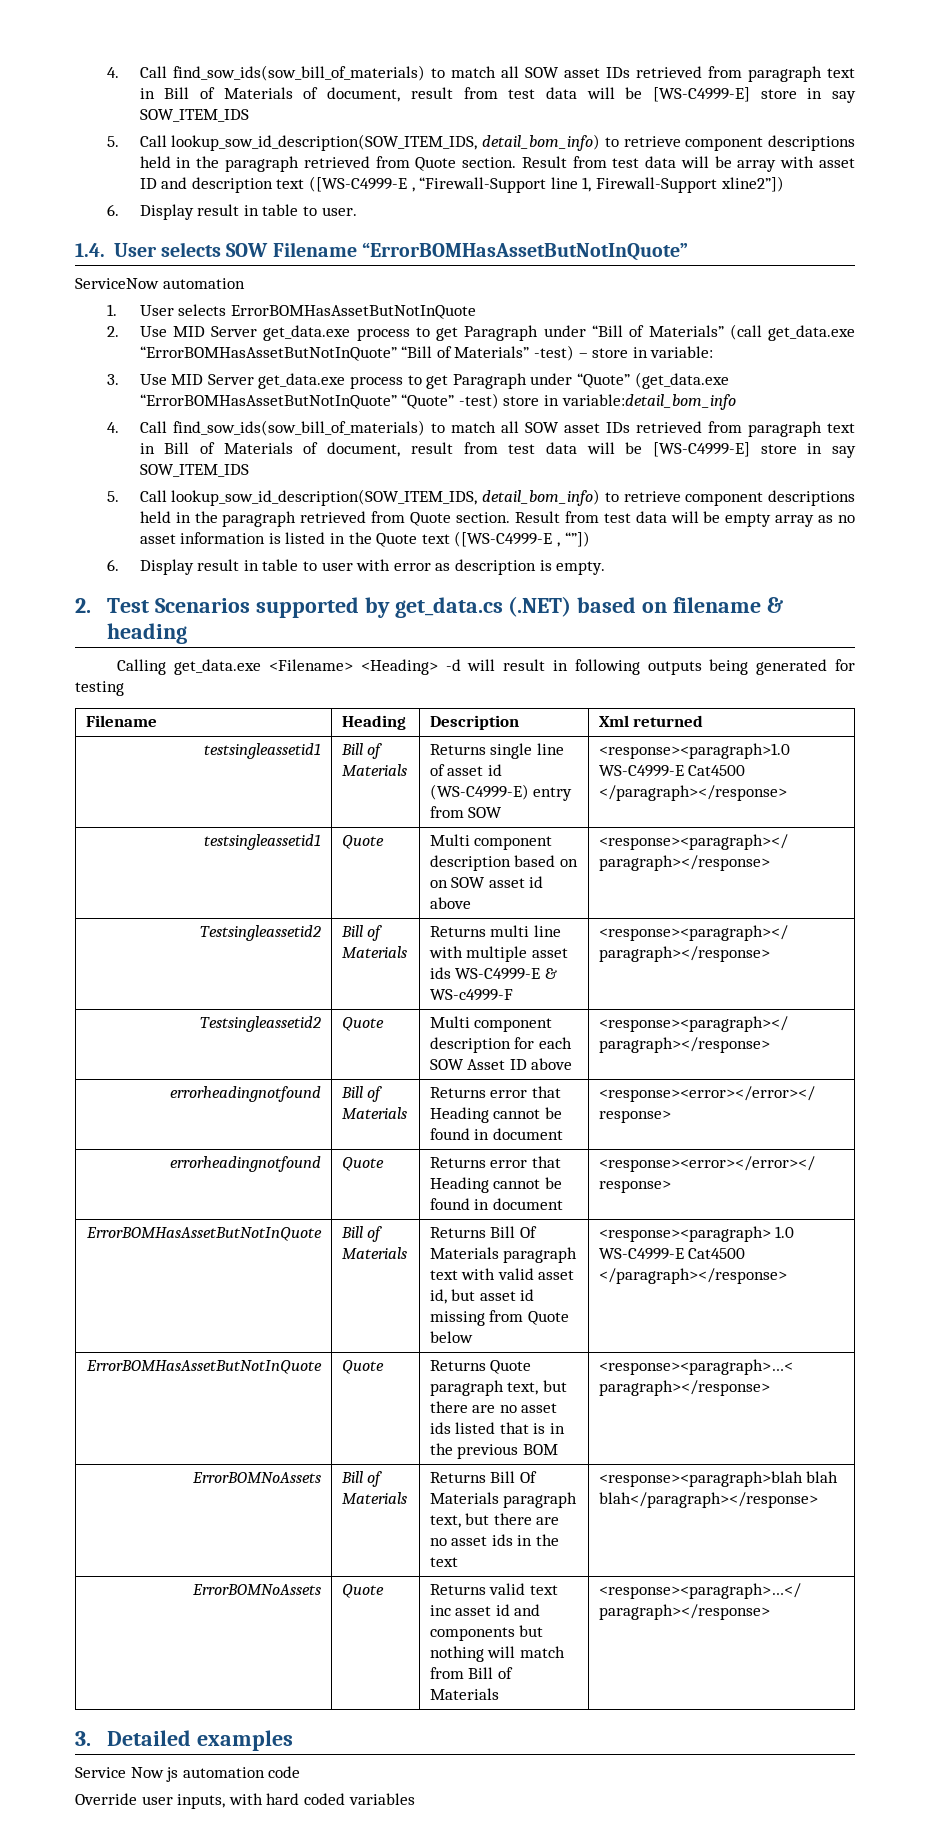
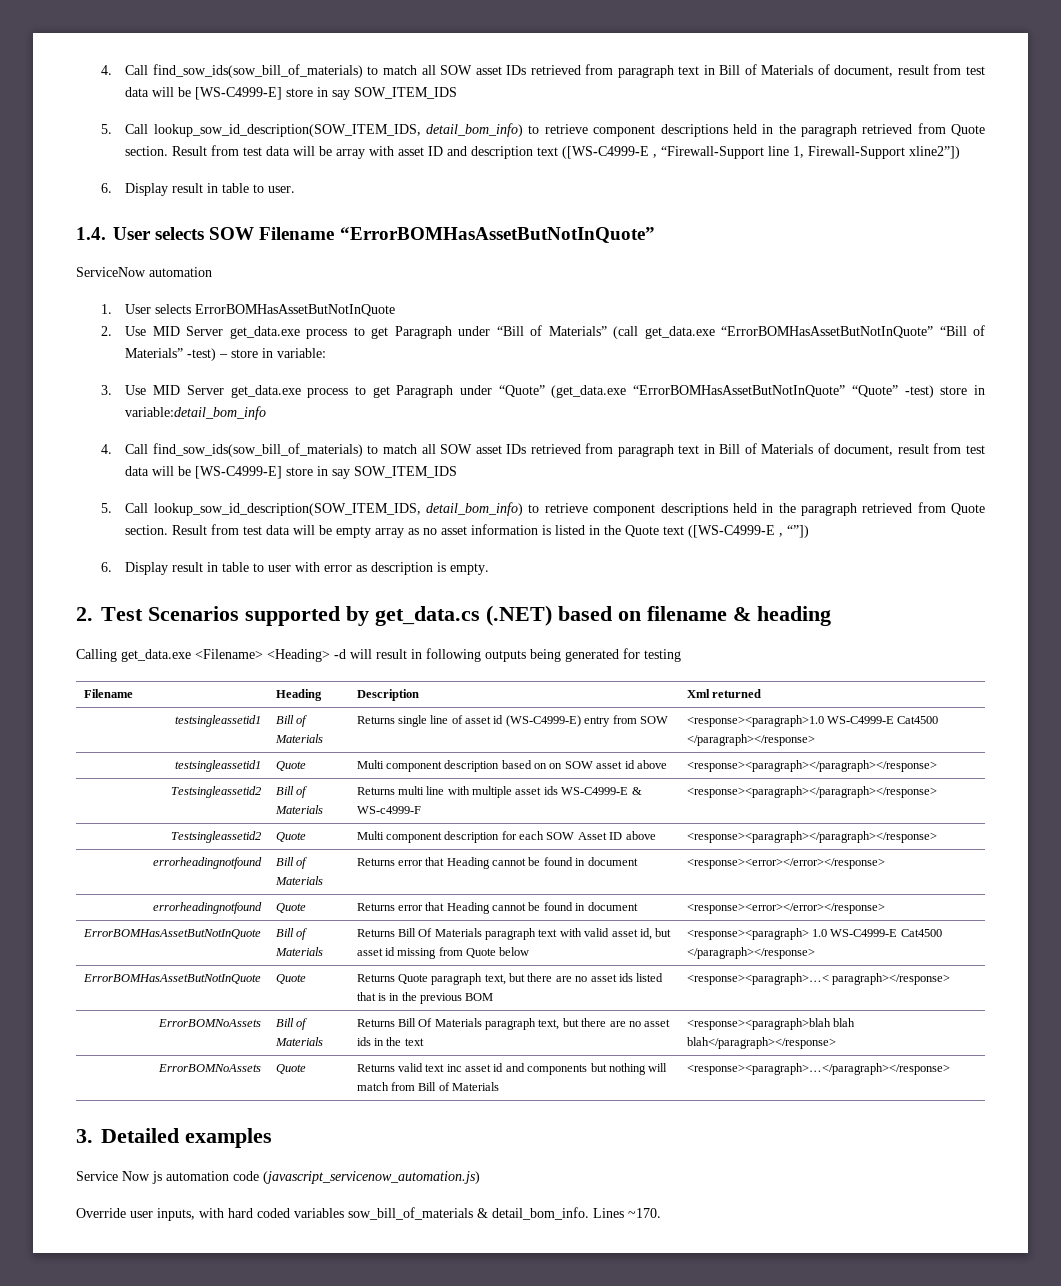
(301, 1772) none -> [263,1171,480,1184] (javascript_servicenow_automation.js)
(415, 1799) none -> [348,1207,661,1220] sow_bill_of_materials & detail_bom_info. Lines ~170.

